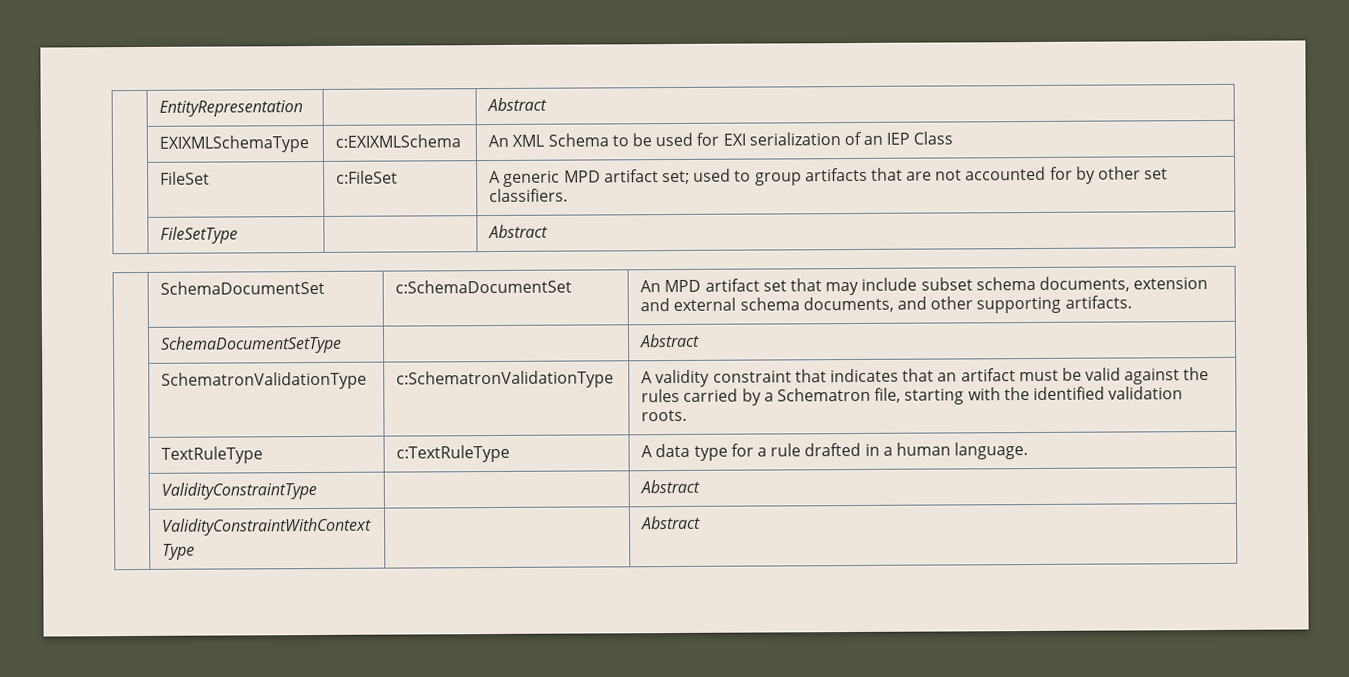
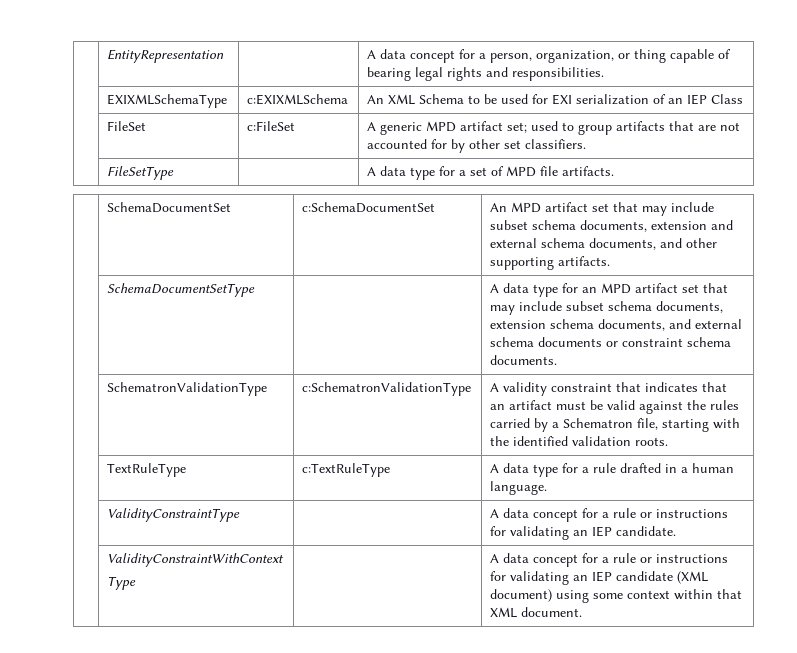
[487,97,548,112] Abstract -> [367,49,732,63] [367,67,605,81] A data concept for a person, organization, or thing capable of bearing legal rights and responsibilities.
[488,224,549,239] Abstract -> [367,166,615,180] A data type for a set of MPD file artifacts.
[639,333,701,348] Abstract -> [490,283,729,297] [490,301,724,315] [490,319,743,331] [490,337,732,347] [490,355,558,365] A data type for an MPD artifact set that may include subset schema documents, extension schema documents, and external schema documents or constraint schema documents.
[640,479,701,494] [161,517,373,536] [162,543,196,560] [640,515,702,530] Abstract // | ValidityConstraintWithContext // Type | | Abstract -> [490,508,729,522] [490,526,677,540] [107,553,285,567] [107,576,137,590] [490,553,729,567] [490,571,709,585] [490,589,743,603] [490,607,583,618] A data concept for a rule or instructions for validating an IEP candidate. // | ValidityConstraintWithContext // Type | | A data concept for a rule or instructions for validating an IEP candidate (XML document) using some context within that XML document.

